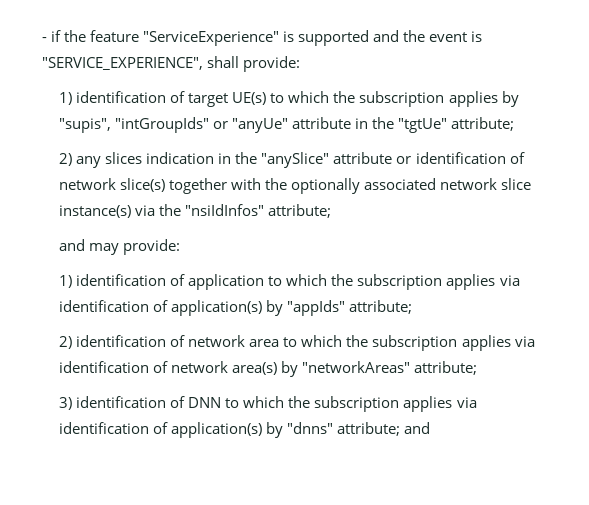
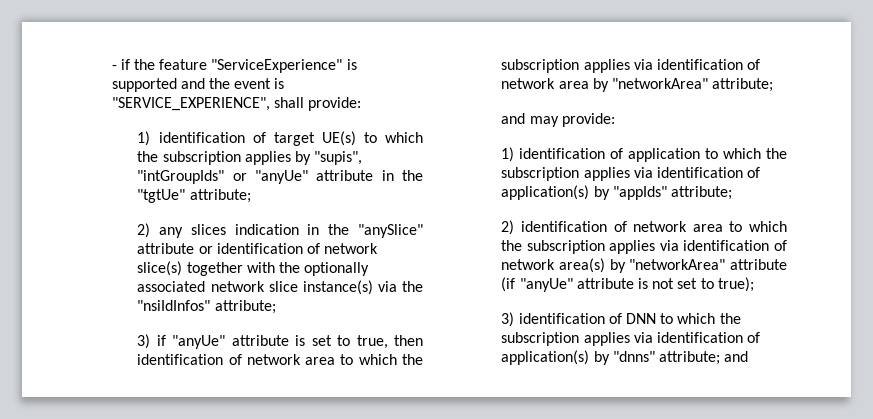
(332, 211) none -> [137,334,423,349] [137,354,424,365] [501,59,761,73] [501,78,774,92] // 3) if "anyUe" attribute is set to true, then identification of network area to which the subscription applies via identification of network area by "networkArea" attribute;
[302,361,478,375] "networkAreas" attribute; -> [629,259,787,270] [501,277,754,292] "networkArea" attribute (if "anyUe" attribute is not set to true);

